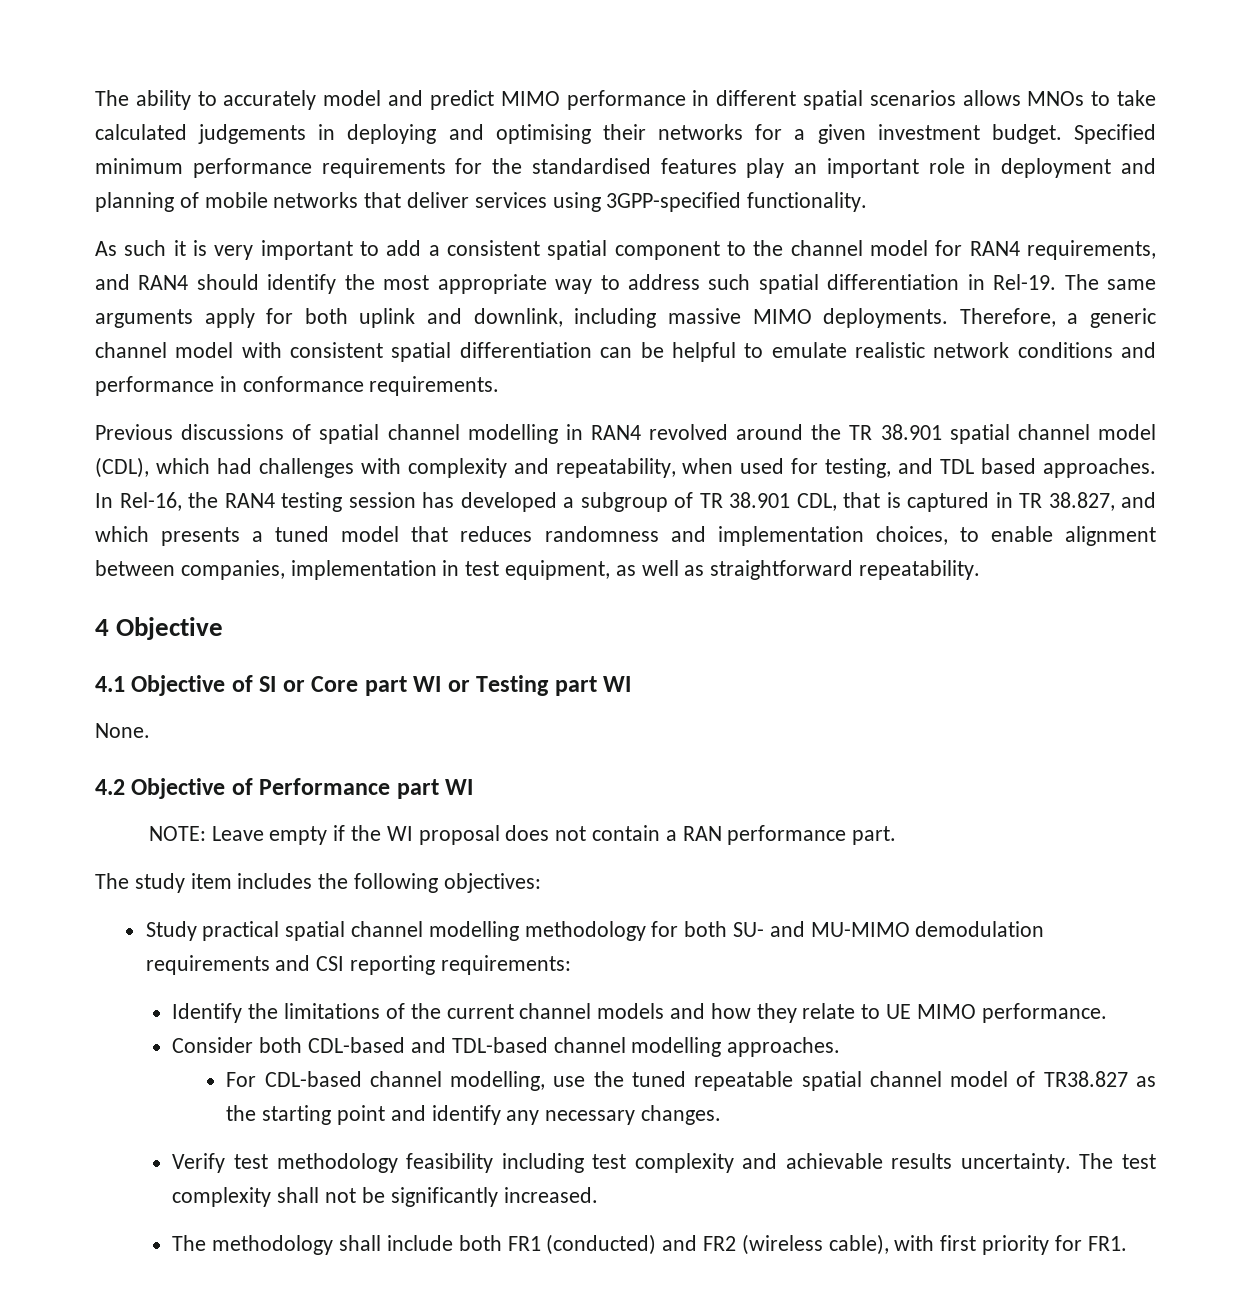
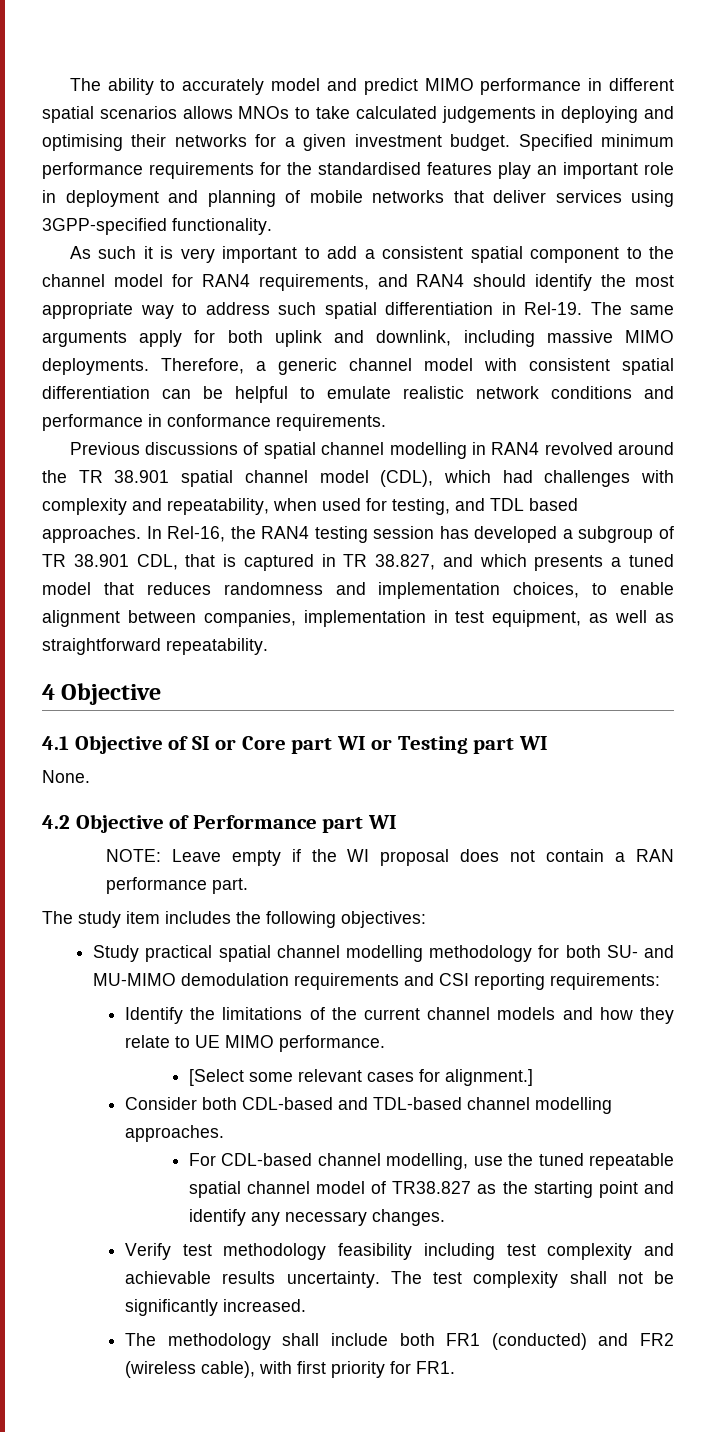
(1107, 1013) none -> [188,1069,533,1086] // [Select some relevant cases for alignment.]

